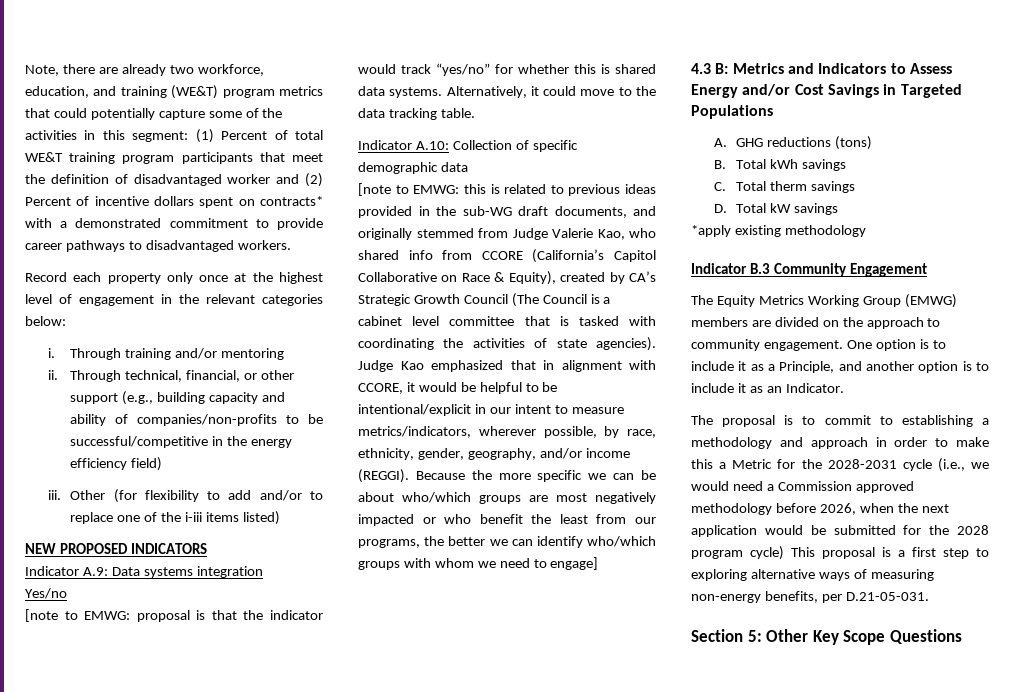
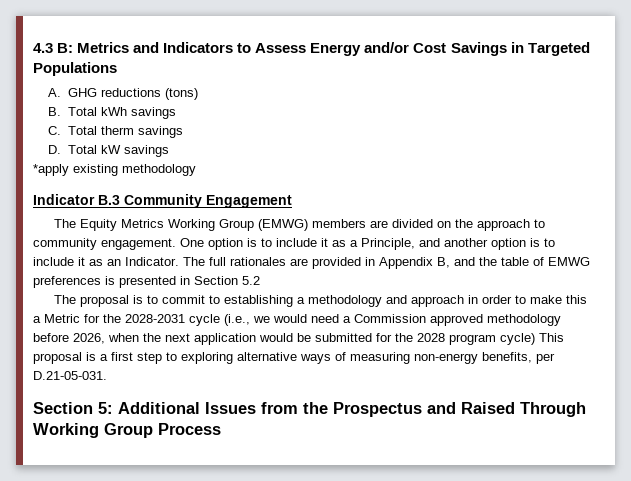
[25,64,264,76] [25,85,323,99] [25,108,283,120] [25,129,324,143] [25,152,323,164] [25,173,323,187] [25,196,323,208] [25,218,323,230] [25,240,291,252] [25,272,323,284] [25,294,323,306] [25,316,66,326] [47,348,285,360] [47,370,295,382] [70,391,286,405] [70,414,324,426] [70,436,293,448] [70,457,163,471] [47,489,323,503] [70,511,280,525] [25,543,207,554] [25,566,263,578] [25,588,67,599] [25,609,324,622] [358,63,656,76] [358,86,656,98] [358,108,475,120] [358,140,578,152] [358,162,468,174] [358,183,656,196] [358,206,656,218] [358,228,656,240] [358,249,656,263] [358,271,657,285] [358,293,611,307] [358,316,656,326] [358,337,656,351] [358,360,656,372] [358,382,558,394] [358,404,624,416] [358,426,656,438] [358,448,630,460] [358,469,656,483] [358,492,656,504] [358,514,656,526] [358,536,656,548] [358,557,599,570] Note, there are already two workforce, education, and training (WE&T) program metrics that could potentially capture some of the activities in this segment: (1) Percent of total WE&T training program participants that meet the definition of disadvantaged worker and (2) Percent of incentive dollars spent on contracts* with a demonstrated commitment to provide career pathways to disadvantaged workers. // Record each property only once at the highest level of engagement in the relevant categories below: // i. Through training and/or mentoring // ii. Through technical, financial, or other support (e.g., building capacity and ability of companies/non-profits to be successful/competitive in the energy efficiency field) // iii. Other (for flexibility to add and/or to replace one of the i-iii items listed) // NEW PROPOSED INDICATORS // Indicator A.9: Data systems integration // Yes/no // [note to EMWG: proposal is that the indicator would track “yes/no” for whether this is shared data systems. Alternatively, it could move to the data tracking table. // Indicator A.10: Collection of specific demographic data // [note to EMWG: this is related to previous ideas provided in the sub-WG draft documents, and originally stemmed from Judge Valerie Kao, who shared info from CCORE (California’s Capitol Collaborative on Race & Equity), created by CA’s Strategic Growth Council (The Council is a cabinet level committee that is tasked with coordinating the activities of state agencies). Judge Kao emphasized that in alignment with CCORE, it would be helpful to be intentional/explicit in our intent to measure metrics/indicators, wherever possible, by race, ethnicity, gender, geography, and/or income (REGGI). Because the more specific we can be about who/which groups are most negatively impacted or who benefit the least from our programs, the better we can identify who/which groups with whom we need to engage] // -> (33, 48) none
(844, 388) none -> [183,257,590,269] [33,276,260,288] The full rationales are provided in Appendix B, and the table of EMWG preferences is presented in Section 5.2
[766,629,962,645] Other Key Scope Questions -> [118,402,586,417] [33,423,221,438] Additional Issues from the Prospectus and Raised Through Working Group Process

